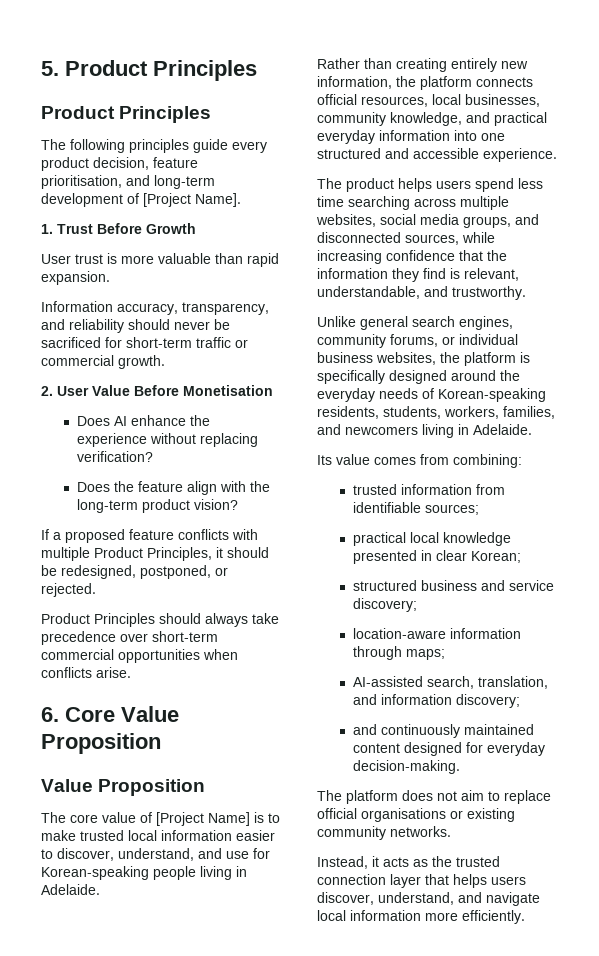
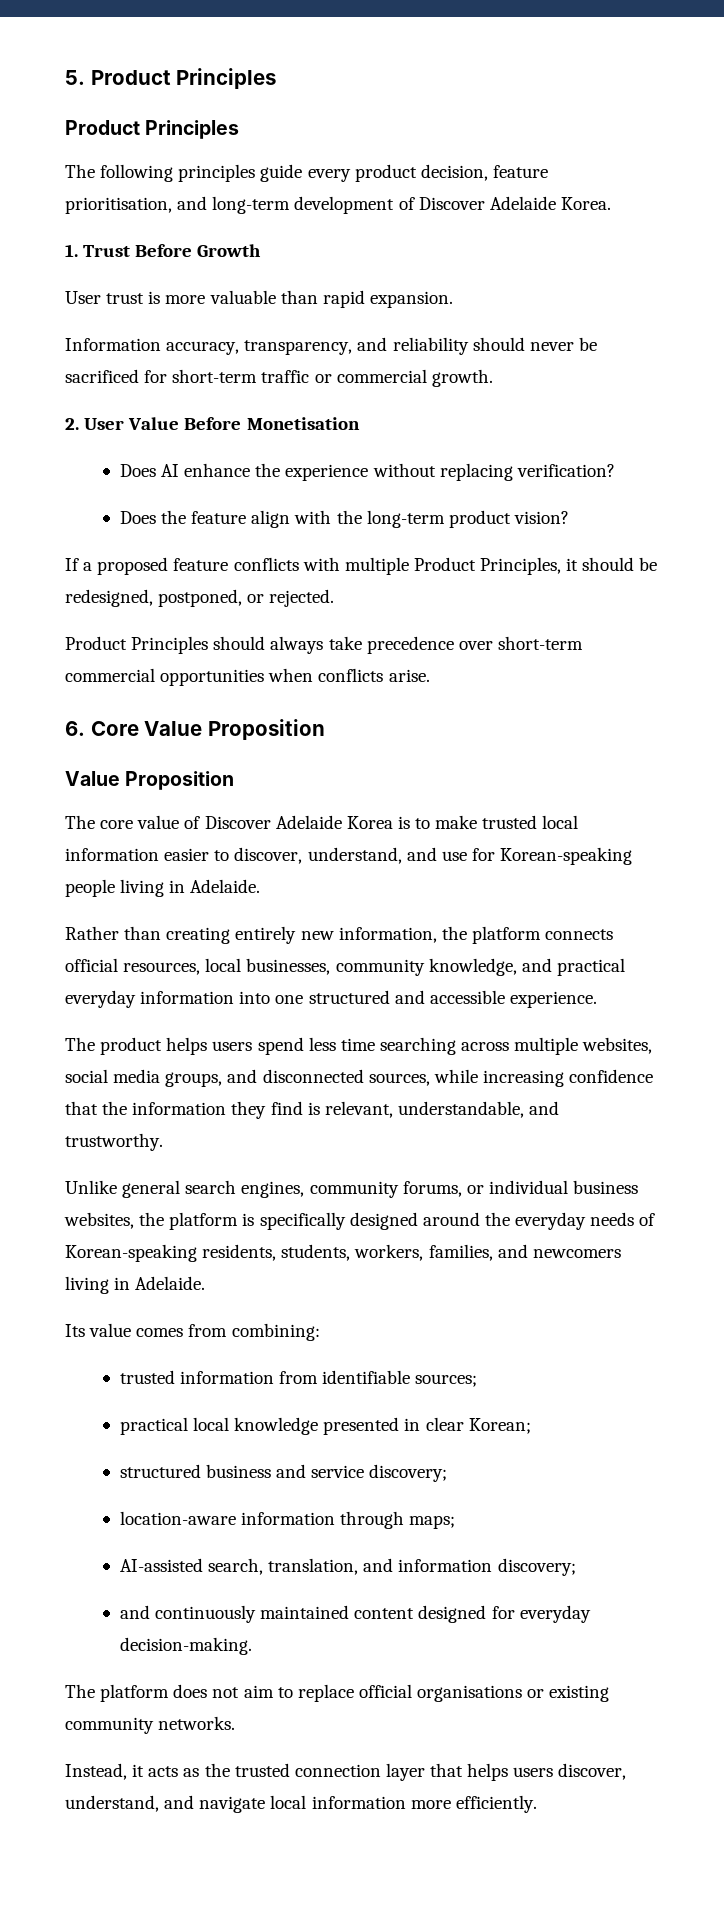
[143,193,241,207] [Project Name]. -> [418,196,611,210] Discover Adelaide Korea.
[156,812,250,826] [Project Name] -> [204,815,393,829] Discover Adelaide Korea

